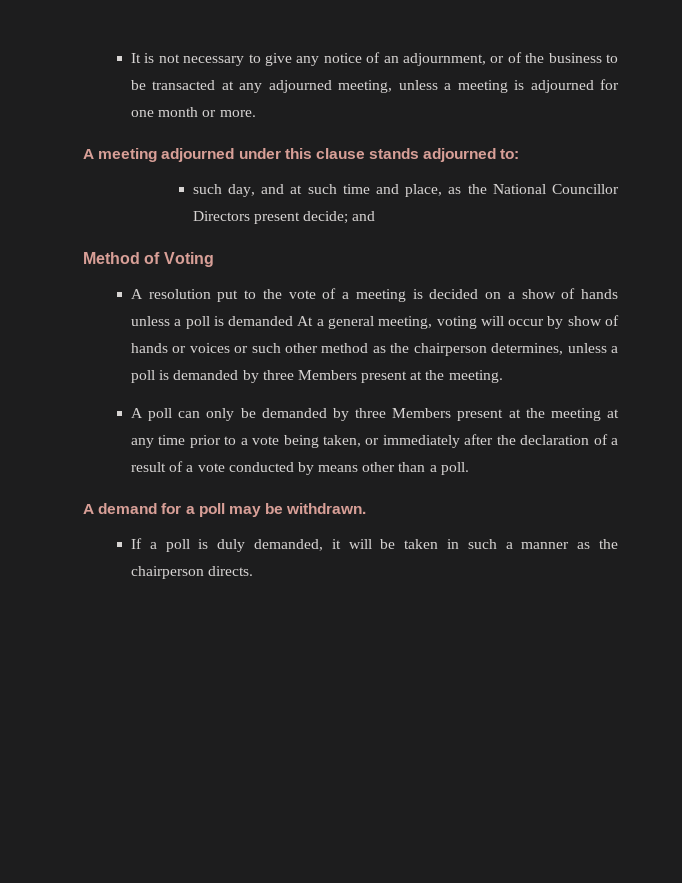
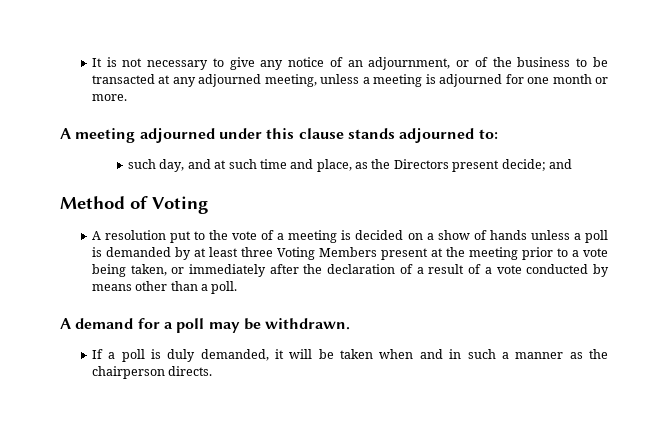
[492,184,620,194] National Councillor -> (391, 164) none
[297,315,619,329] [130,343,619,356] [130,370,503,383] [130,408,387,421] At a general meeting, voting will occur by show of hands or voices or such other method as the chairperson determines, unless a poll is demanded by three Members present at the meeting. // A poll can only be demanded by three -> [174,247,315,260] by at least three Voting
[607,409,619,418] [130,435,186,448] at any time -> (518, 253) none
(439, 544) none -> [379,349,443,359] when and

